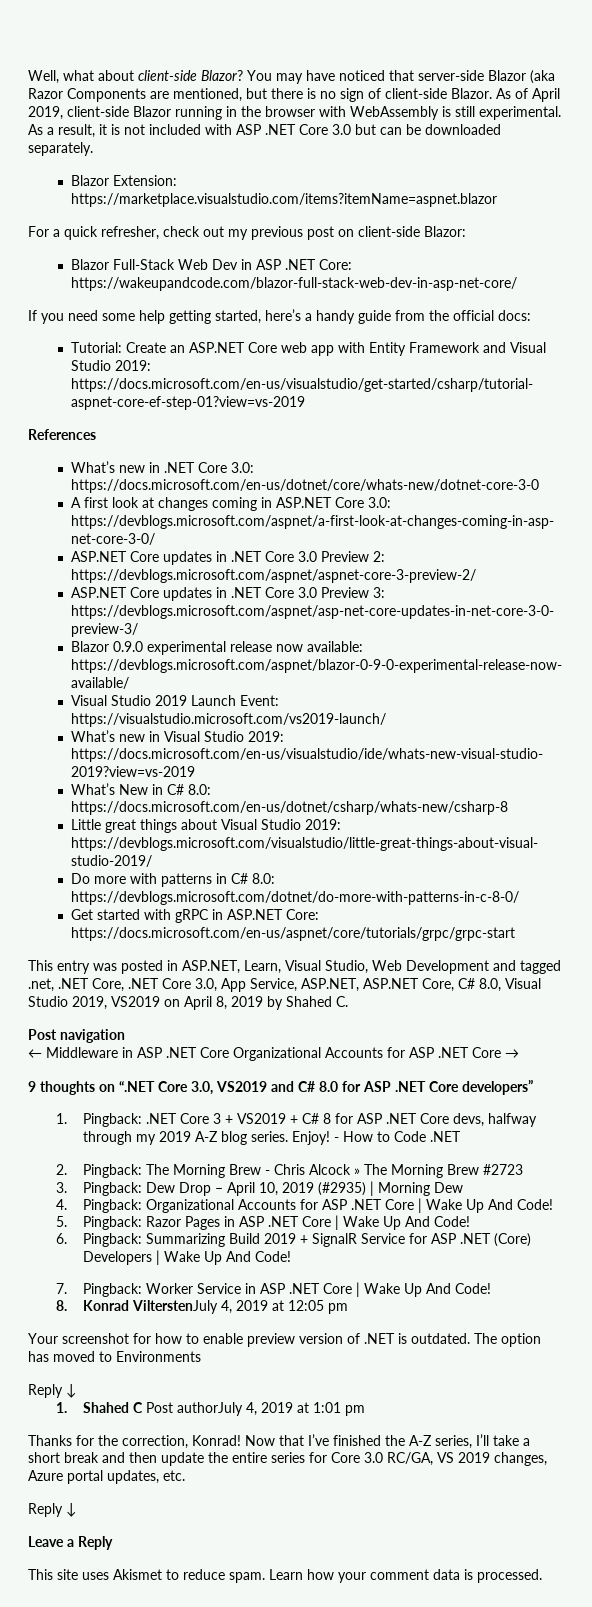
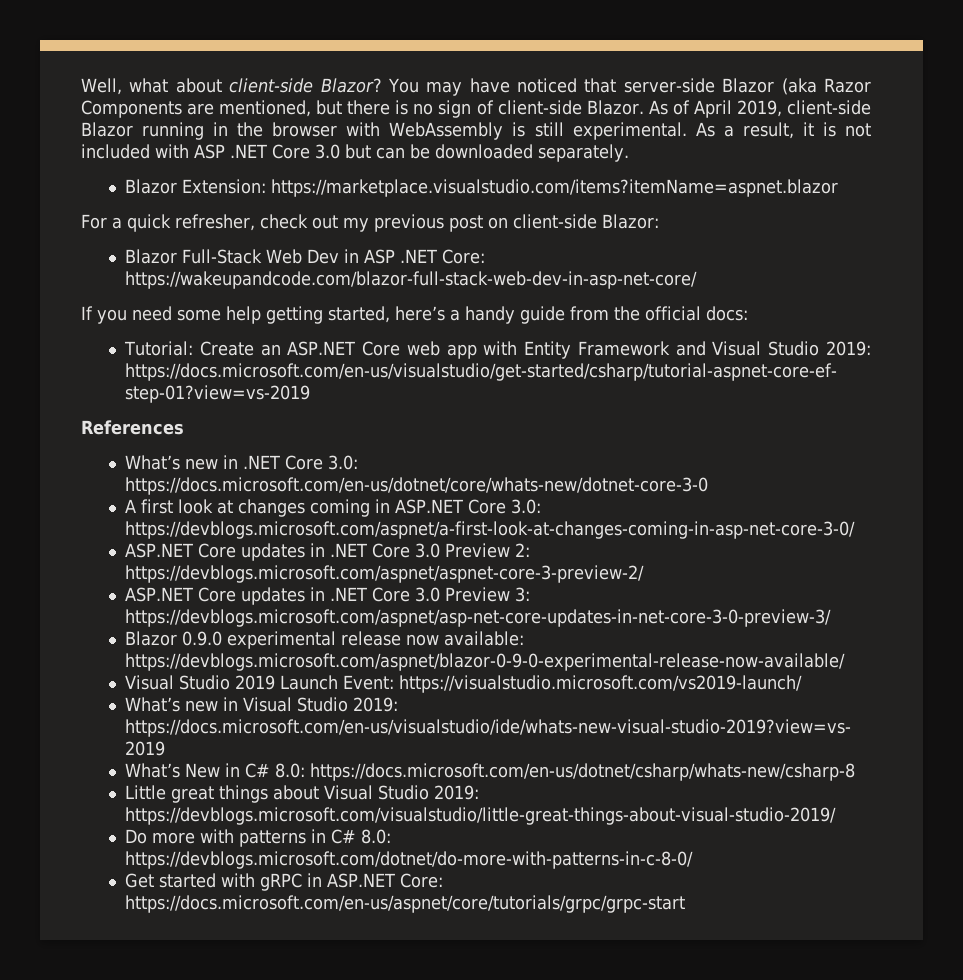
[28,960,561,974] [28,978,541,992] [28,996,348,1010] [28,1029,125,1043] [28,1047,519,1061] [28,1079,533,1095] [55,1113,538,1127] [83,1131,462,1145] [55,1164,524,1178] [55,1181,464,1196] [55,1198,554,1213] [55,1215,471,1230] [55,1233,532,1247] [83,1250,292,1265] [55,1282,492,1297] [55,1300,349,1314] [28,1333,541,1347] [28,1351,201,1362] [28,1384,77,1398] [55,1402,366,1416] [28,1434,530,1449] [28,1452,547,1466] [28,1470,185,1484] [28,1503,77,1517] [28,1536,113,1550] [28,1569,542,1583] // This entry was posted in ASP.NET, Learn, Visual Studio, Web Development and tagged .net, .NET Core, .NET Core 3.0, App Service, ASP.NET, ASP.NET Core, C# 8.0, Visual Studio 2019, VS2019 on April 8, 2019 by Shahed C. // Post navigation // ← Middleware in ASP .NET Core Organizational Accounts for ASP .NET Core → // 9 thoughts on “.NET Core 3.0, VS2019 and C# 8.0 for ASP .NET Core developers” // 1. Pingback: .NET Core 3 + VS2019 + C# 8 for ASP .NET Core devs, halfway through my 2019 A-Z blog series. Enjoy! - How to Code .NET // 2. Pingback: The Morning Brew - Chris Alcock » The Morning Brew #2723 // 3. Pingback: Dew Drop – April 10, 2019 (#2935) | Morning Dew // 4. Pingback: Organizational Accounts for ASP .NET Core | Wake Up And Code! // 5. Pingback: Razor Pages in ASP .NET Core | Wake Up And Code! // 6. Pingback: Summarizing Build 2019 + SignalR Service for ASP .NET (Core) Developers | Wake Up And Code! // 7. Pingback: Worker Service in ASP .NET Core | Wake Up And Code! // 8. Konrad VilterstenJuly 4, 2019 at 12:05 pm // Your screenshot for how to enable preview version of .NET is outdated. The option has moved to Environments // Reply ↓ // 1. Shahed C Post authorJuly 4, 2019 at 1:01 pm // Thanks for the correction, Konrad! Now that I’ve finished the A-Z series, I’ll take a short break and then update the entire series for Core 3.0 RC/GA, VS 2019 changes, Azure portal updates, etc. // Reply ↓ // Leave a Reply // This site uses Akismet to reduce spam. Learn how your comment data is processed. -> (686, 904) none

